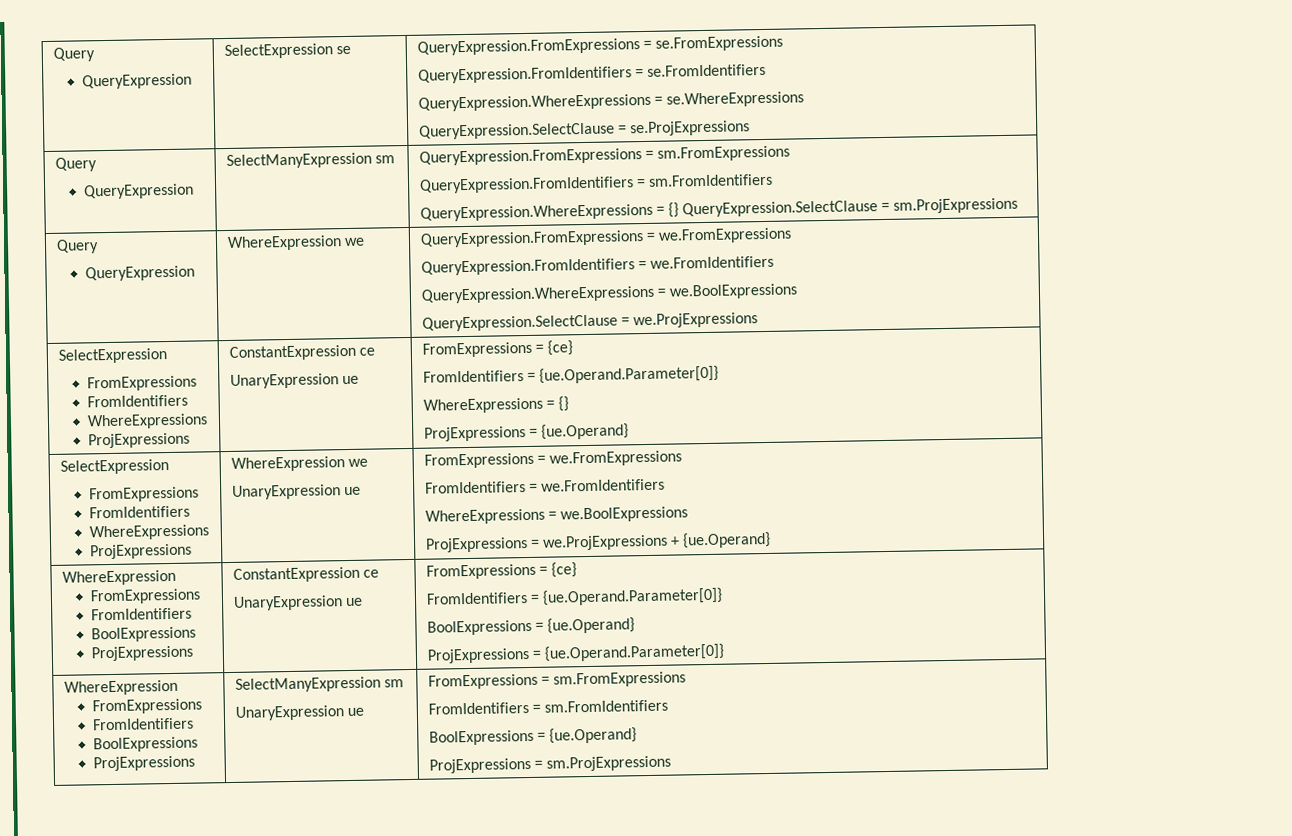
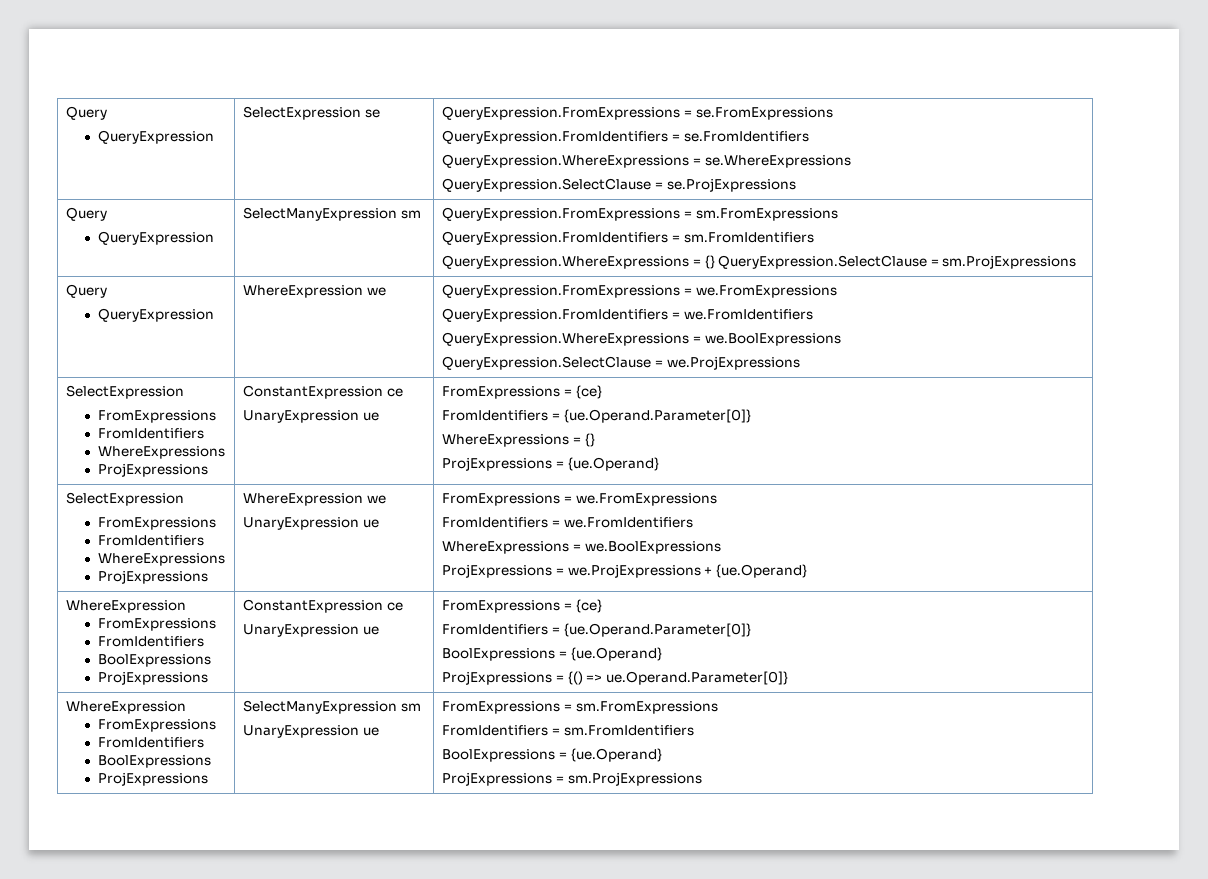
[543,643,725,662] {ue.Operand.Parameter[0]} -> [567,671,788,685] {() => ue.Operand.Parameter[0]}

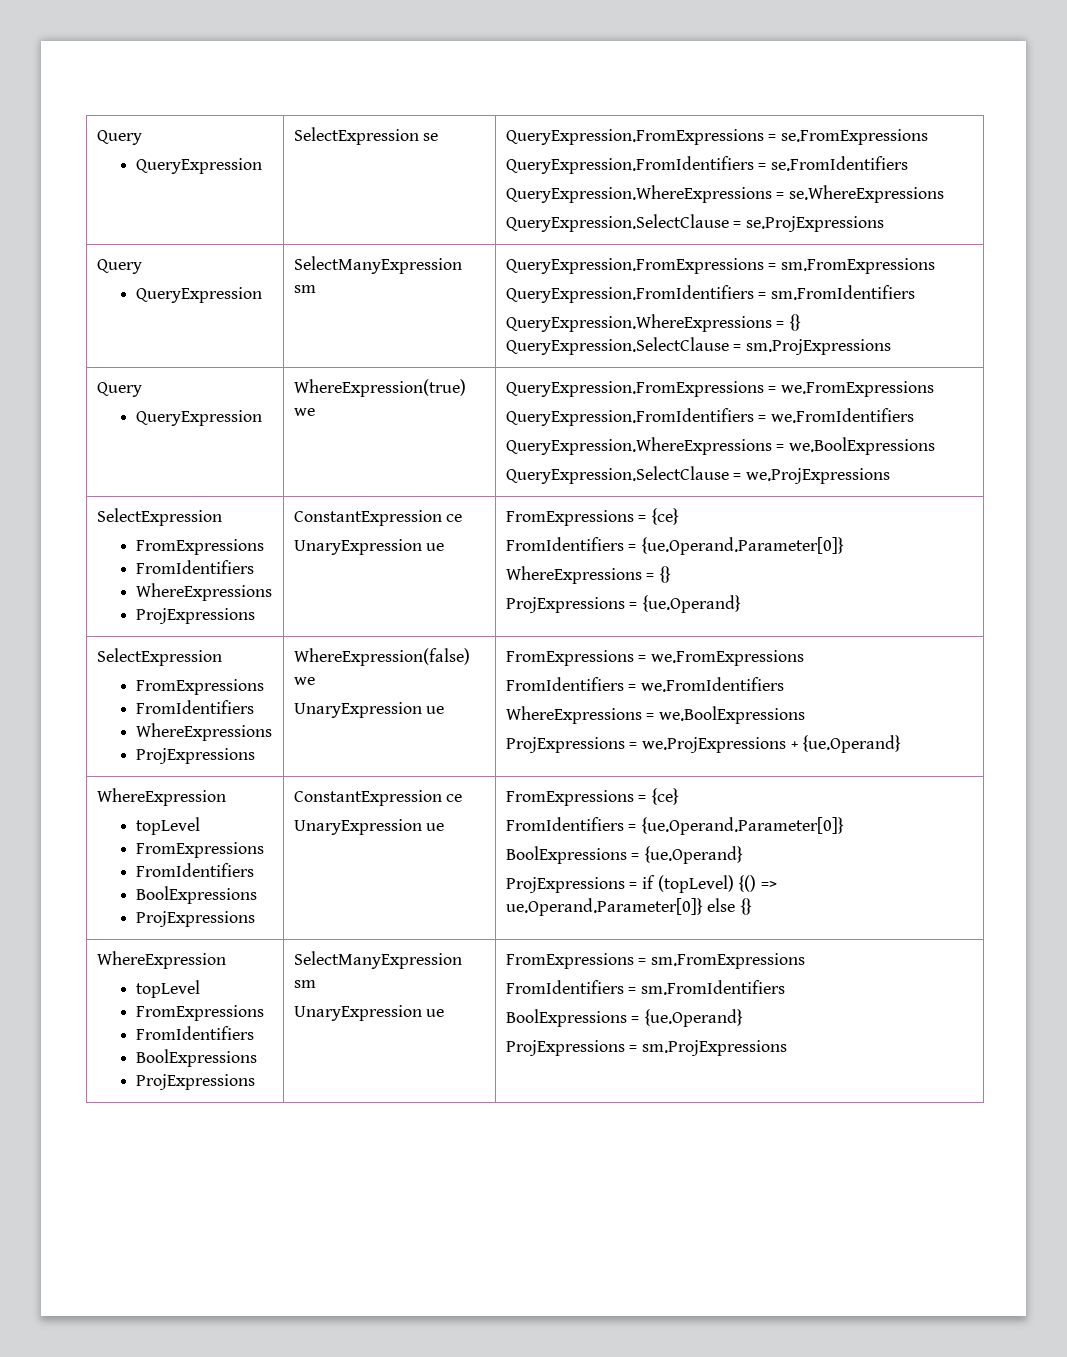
[243,285,364,298] WhereExpression -> [293,379,466,397] WhereExpression(true)
[243,493,364,506] WhereExpression -> [293,648,470,666] WhereExpression(false)
(187, 606) none -> [136,817,201,835] // topLevel
(564, 678) none -> [641,875,734,893] if (topLevel)
[66,701,187,714] // WhereExpression -> [707,898,752,915] [96,951,226,969] [136,980,201,998] else {} // WhereExpression // topLevel

